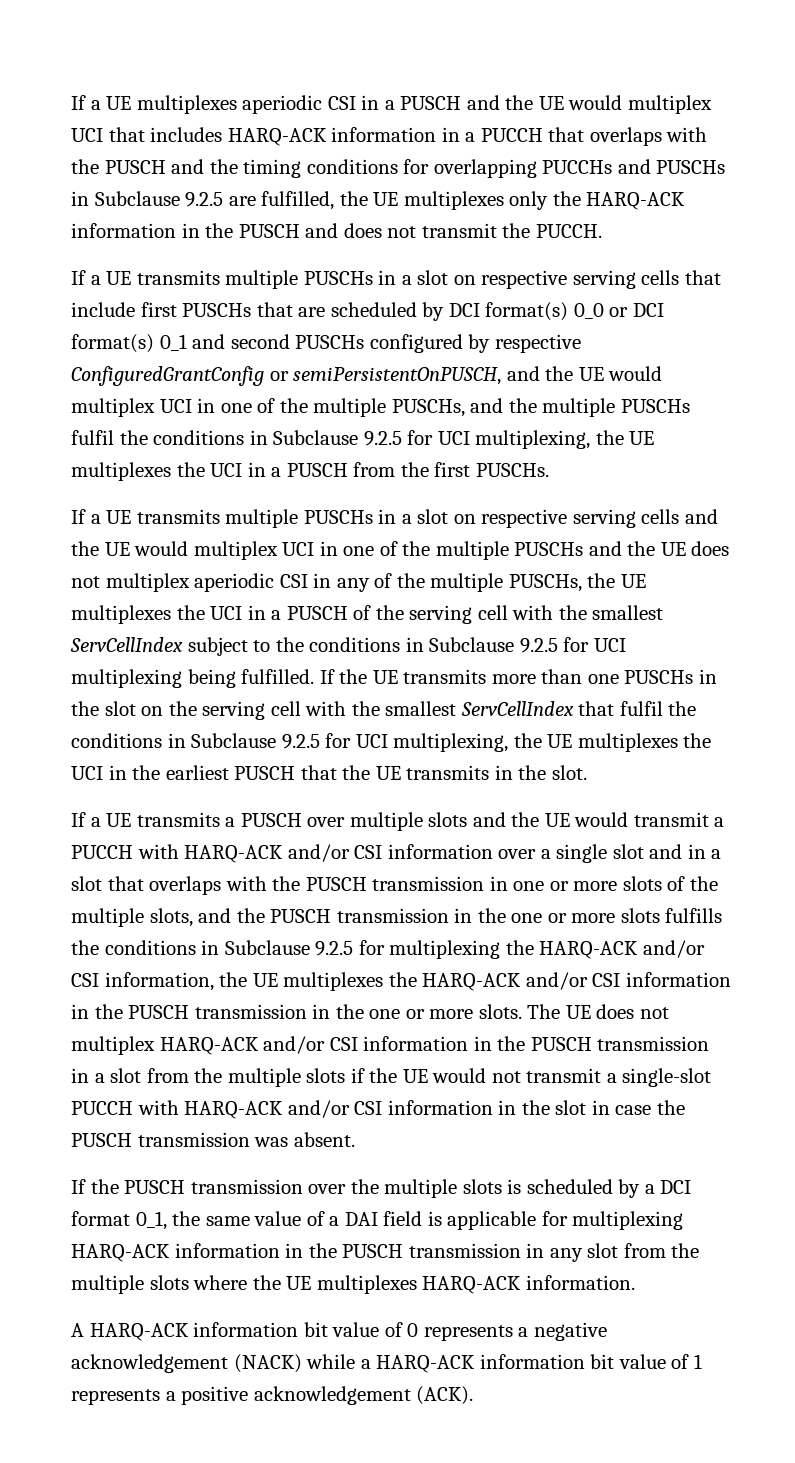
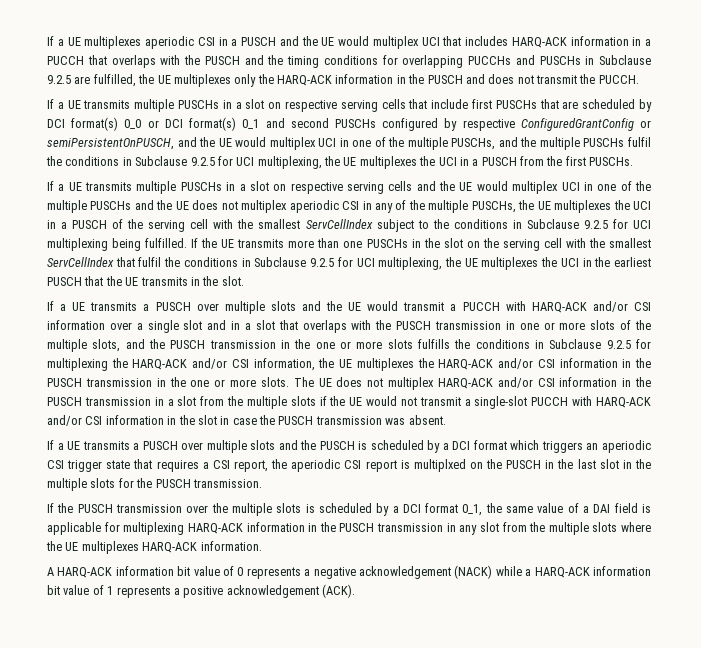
(355, 1139) none -> [47,440,651,453] [47,459,651,472] [47,478,262,491] // If a UE transmits a PUSCH over multiple slots and the PUSCH is scheduled by a DCI format which triggers an aperiodic CSI trigger state that requires a CSI report, the aperiodic CSI report is multiplxed on the PUSCH in the last slot in the multiple slots for the PUSCH transmission.

